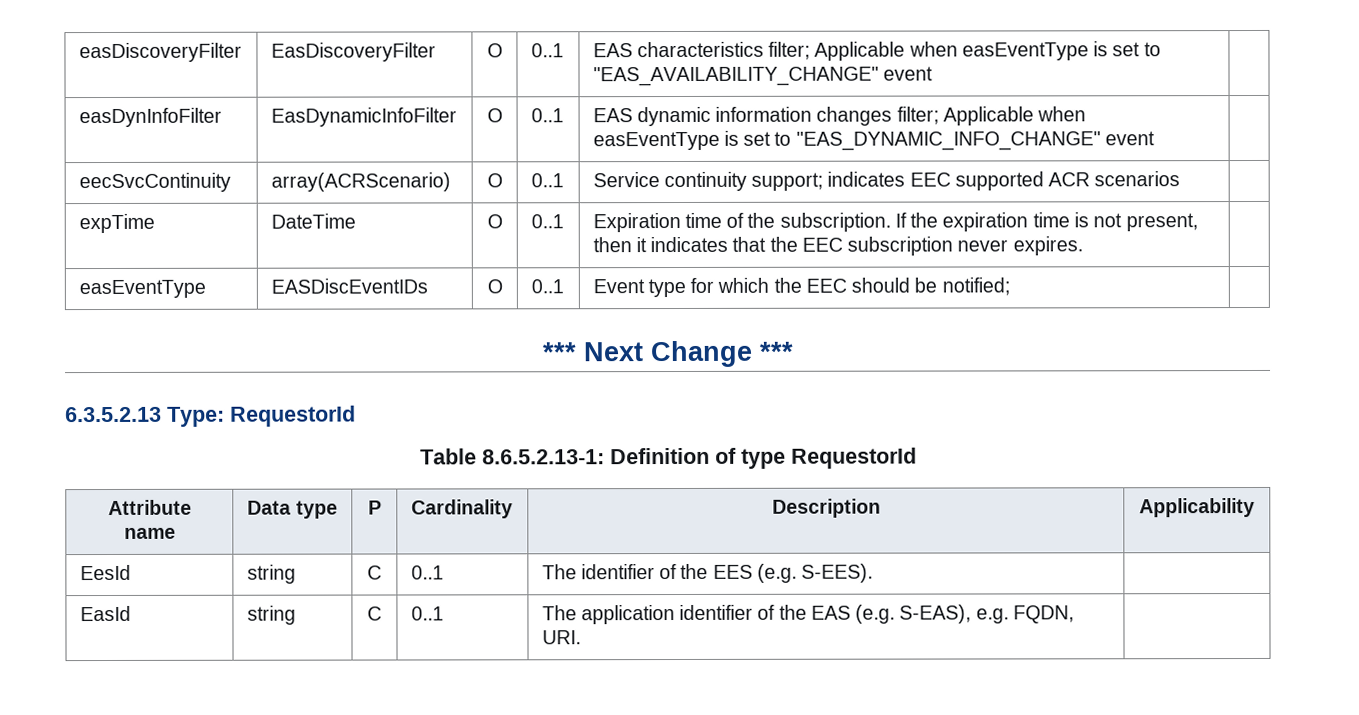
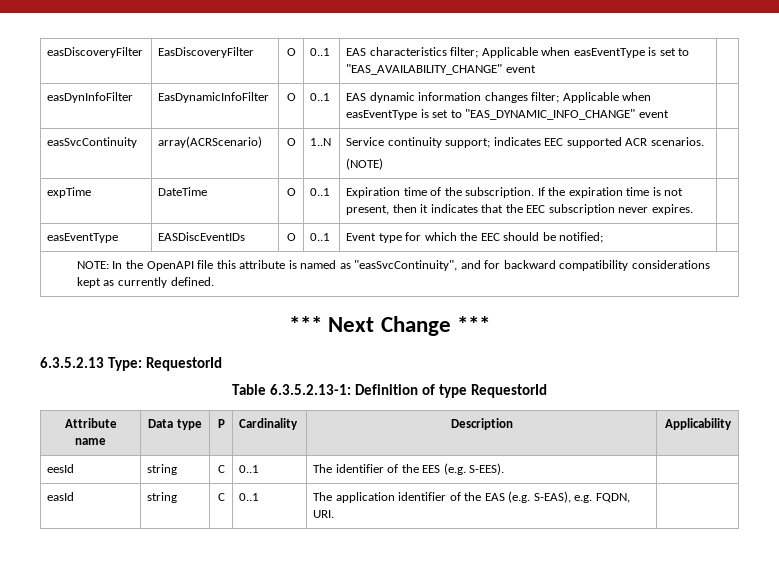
[78,172,231,193] eecSvcContinuity -> [47,137,138,148] easSvcContinuity
[530,173,564,188] 0..1 -> [310,138,332,146] 1..N
[1094,171,1181,187] scenarios -> [650,137,704,146] [346,158,384,170] scenarios. // (NOTE)
(1010, 286) none -> [76,260,710,271] [76,277,214,288] // NOTE: In the OpenAPI file this attribute is named as "easSvcContinuity", and for backward compatibility considerations kept as currently defined.
[481,449,605,465] 8.6.5.2.13-1: -> [270,384,352,395] 6.3.5.2.13-1:
[79,564,131,581] EesId -> [47,464,75,473] eesId
[79,605,131,622] EasId -> [47,492,75,501] easId

